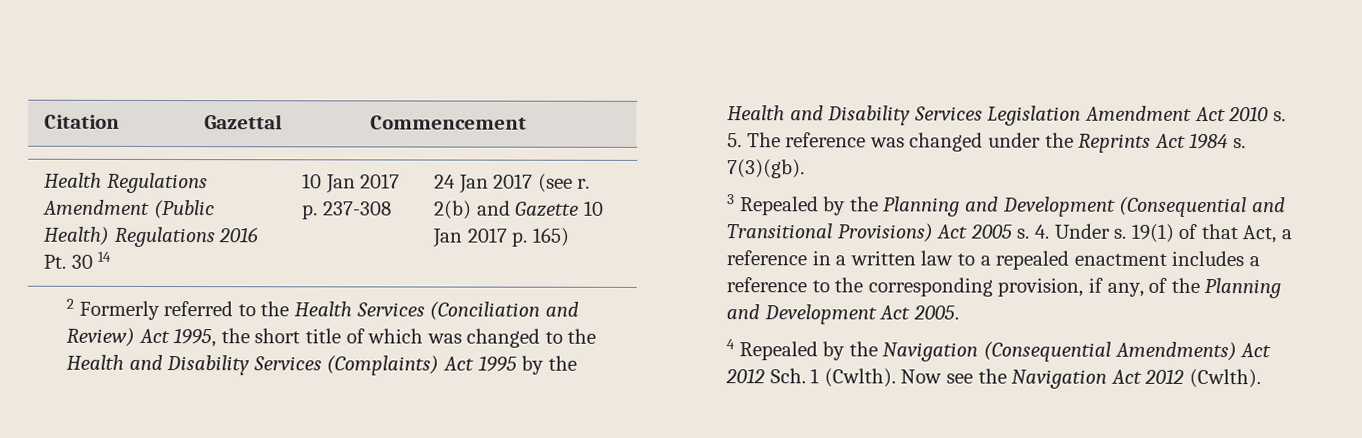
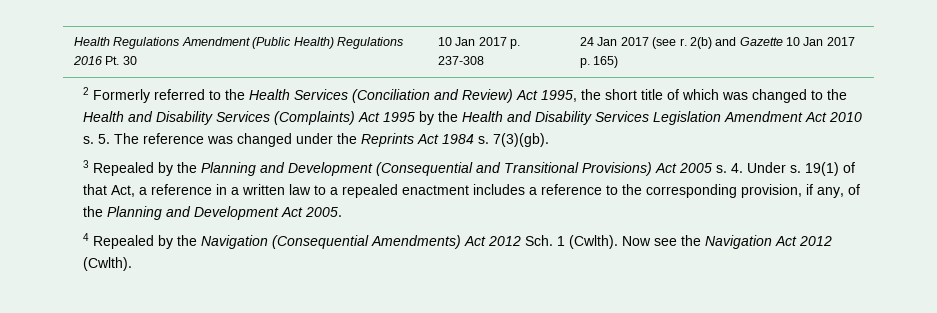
[43,114,120,129] [203,114,283,130] [369,115,527,130] Citation | Gazettal | Commencement // -> (74, 41) none
[97,251,112,262] 14 -> (137, 60) none

